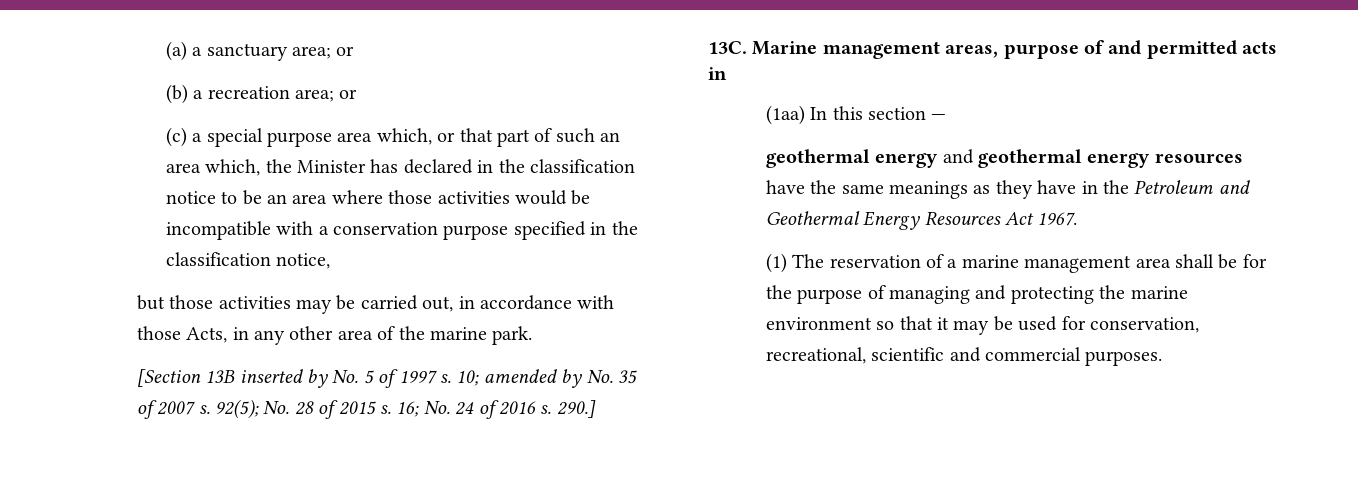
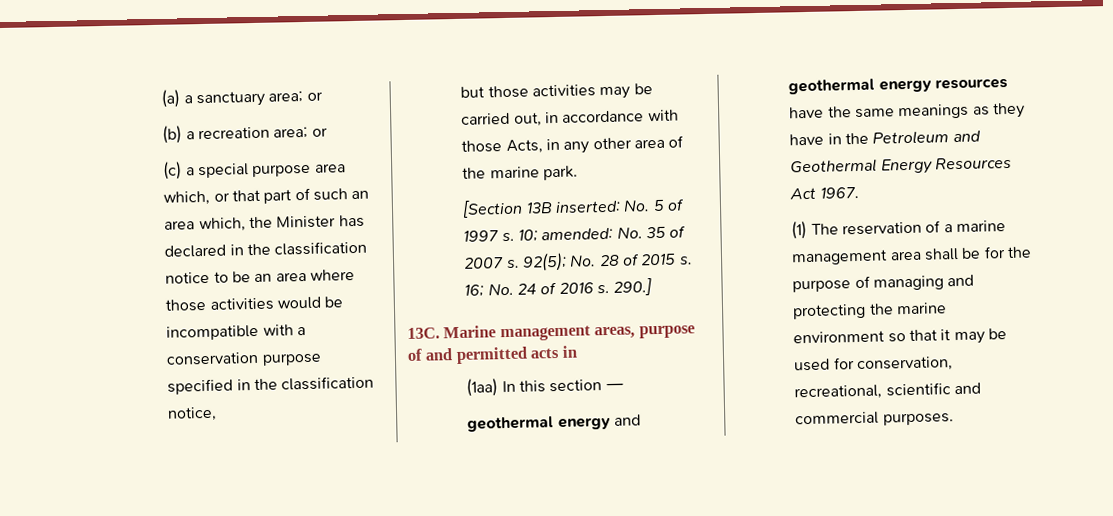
[239,369,329,388] inserted by -> [554,200,621,214] inserted:
[483,369,583,388] amended by -> [541,227,614,241] amended:

